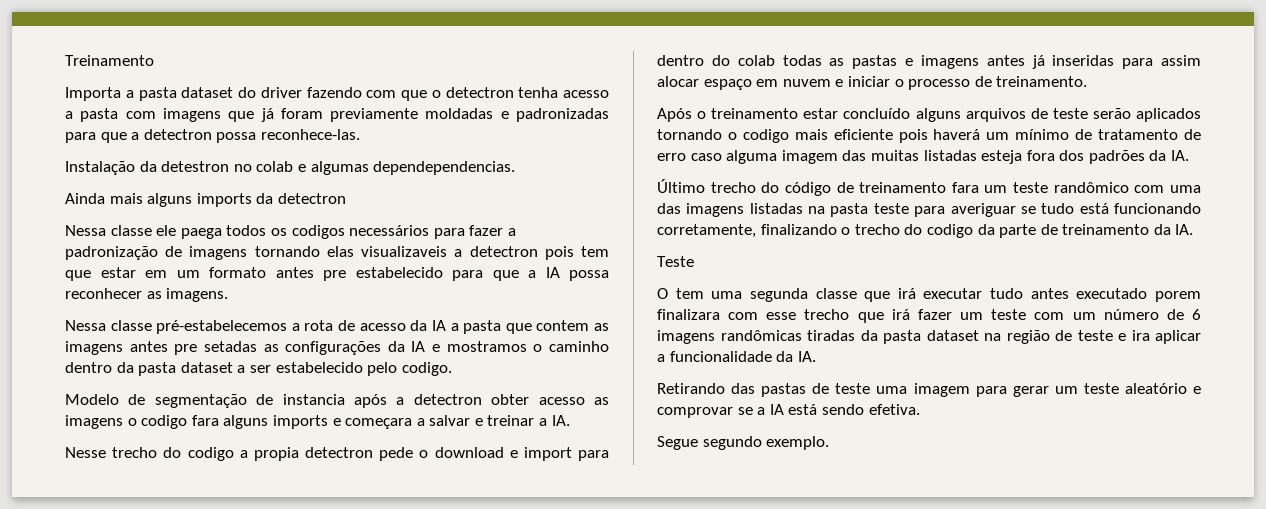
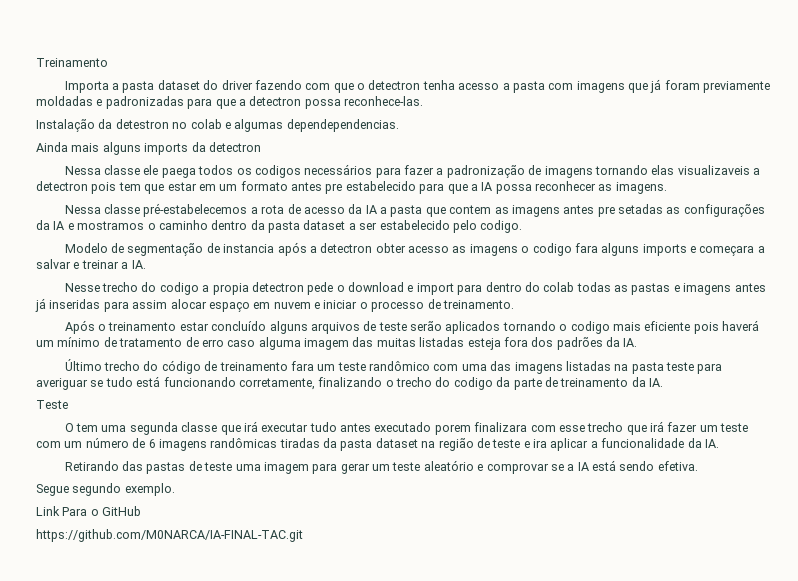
(830, 443) none -> [36,506,142,516] [36,529,303,542] // Link Para o GitHub // https://github.com/M0NARCA/IA-FINAL-TAC.git

